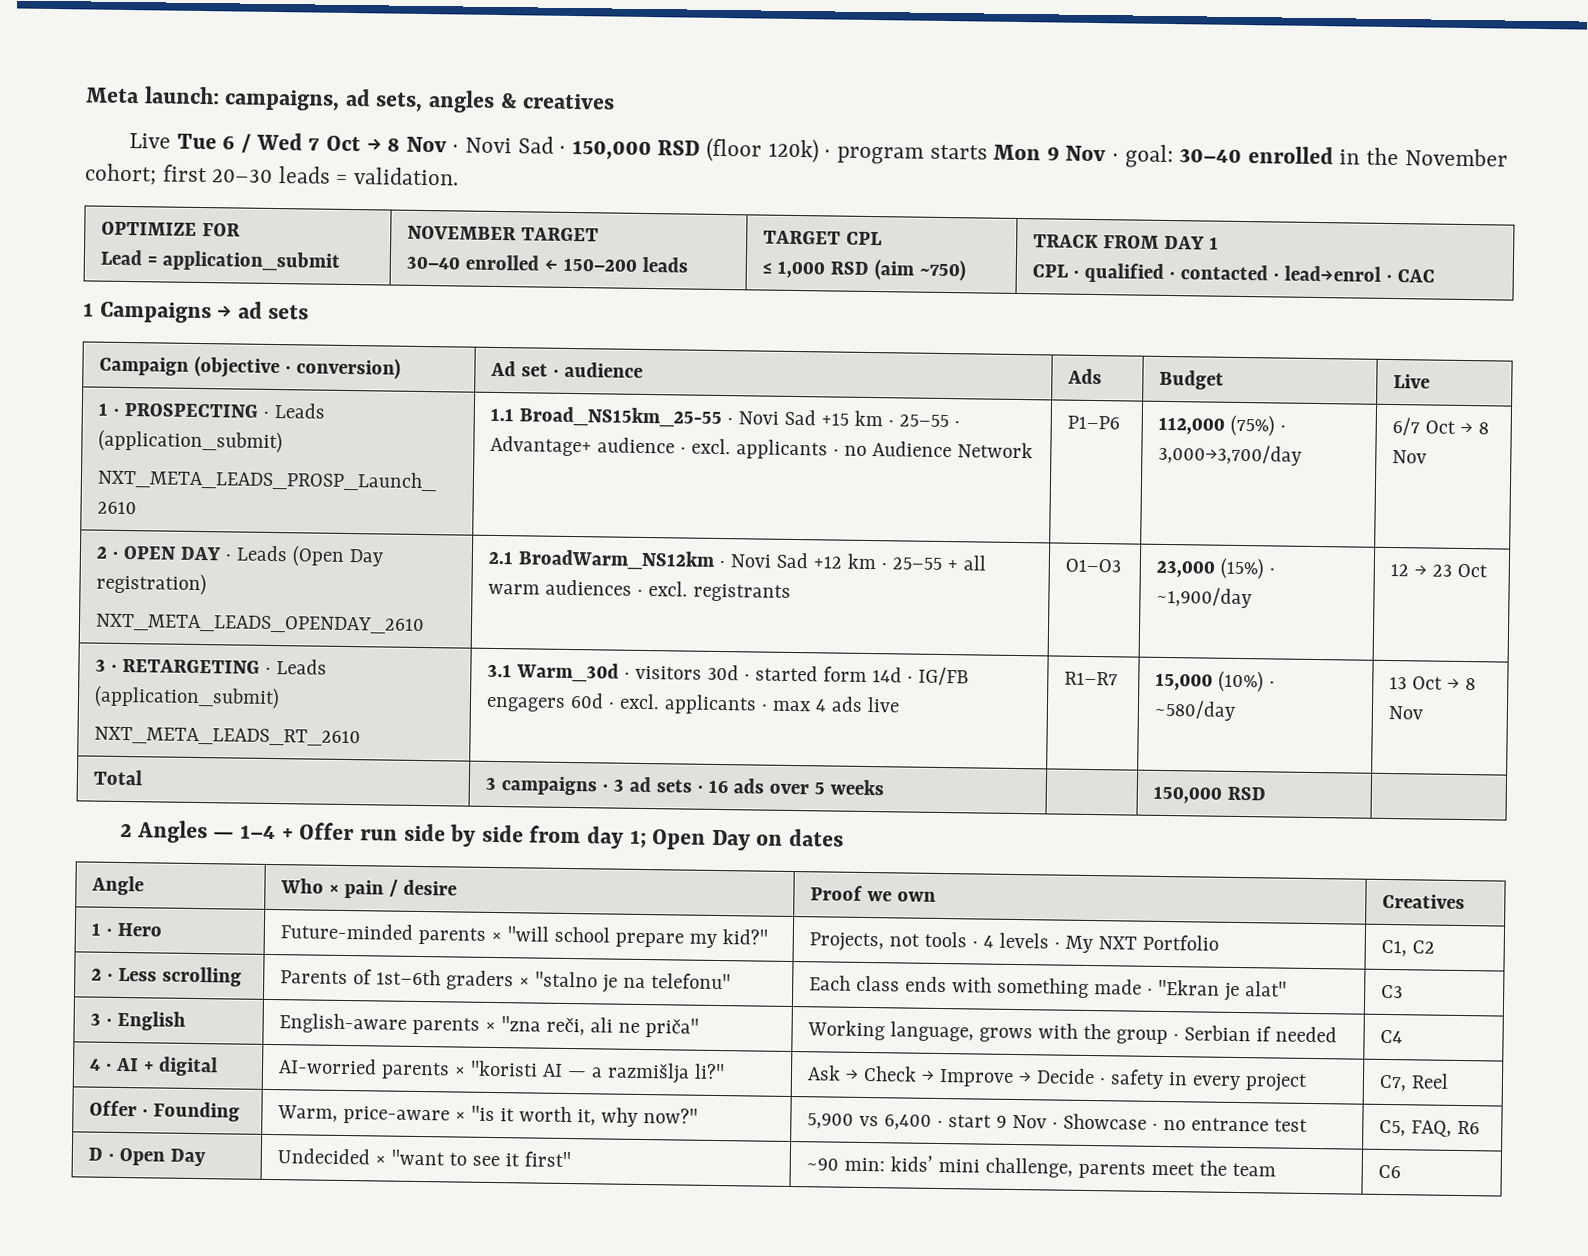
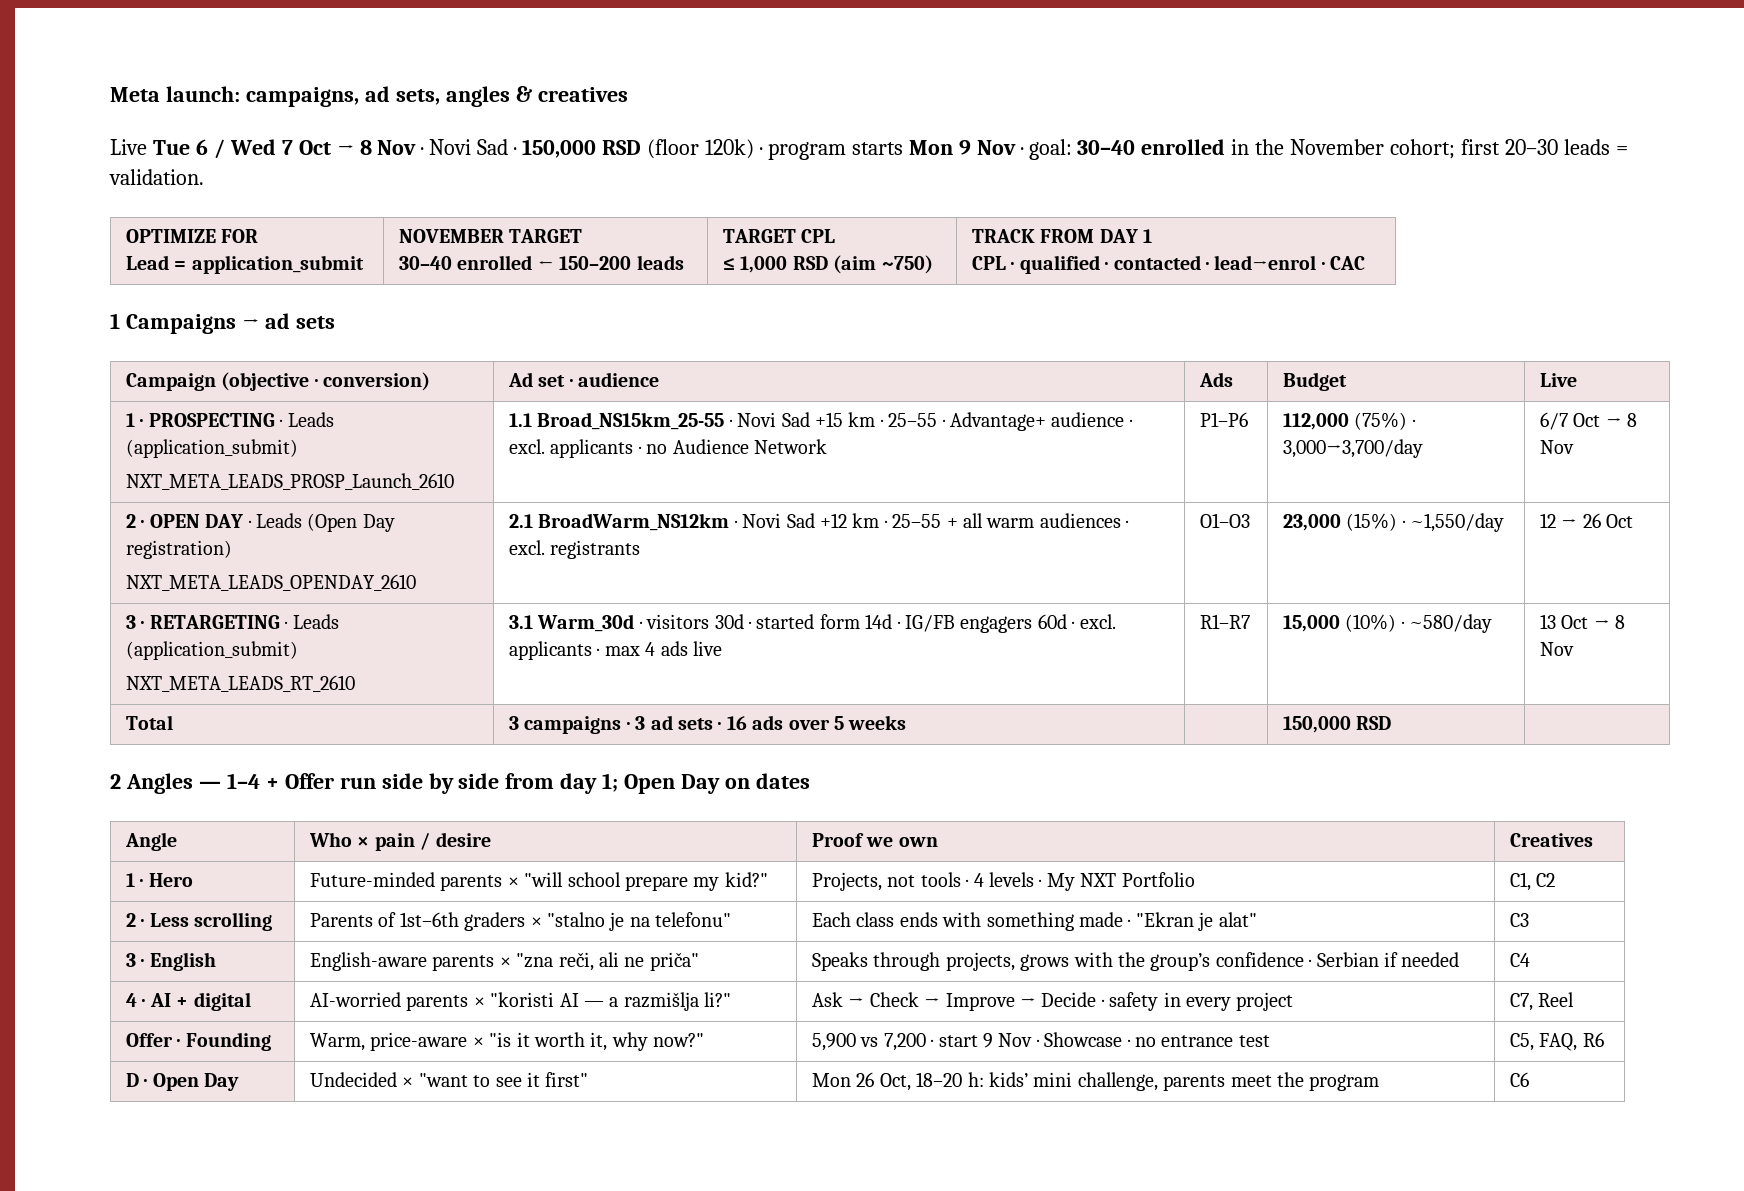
[1156,586,1253,609] ~1,900/day -> [1410,513,1505,532] ~1,550/day
[1432,564,1453,577] 23 -> [1582,513,1601,528] 26
[807,1020,975,1042] Working language, -> [812,952,1015,971] Speaks through projects,
[1116,1029,1169,1045] group -> [1150,952,1304,971] group’s confidence
[884,1114,933,1130] 6,400 -> [883,1033,926,1051] 7,200
[806,1157,886,1172] ~90 min: -> [812,1072,984,1091] Mon 26 Oct, 18–20 h:
[1231,1162,1276,1177] team -> [1309,1074,1380,1091] program

